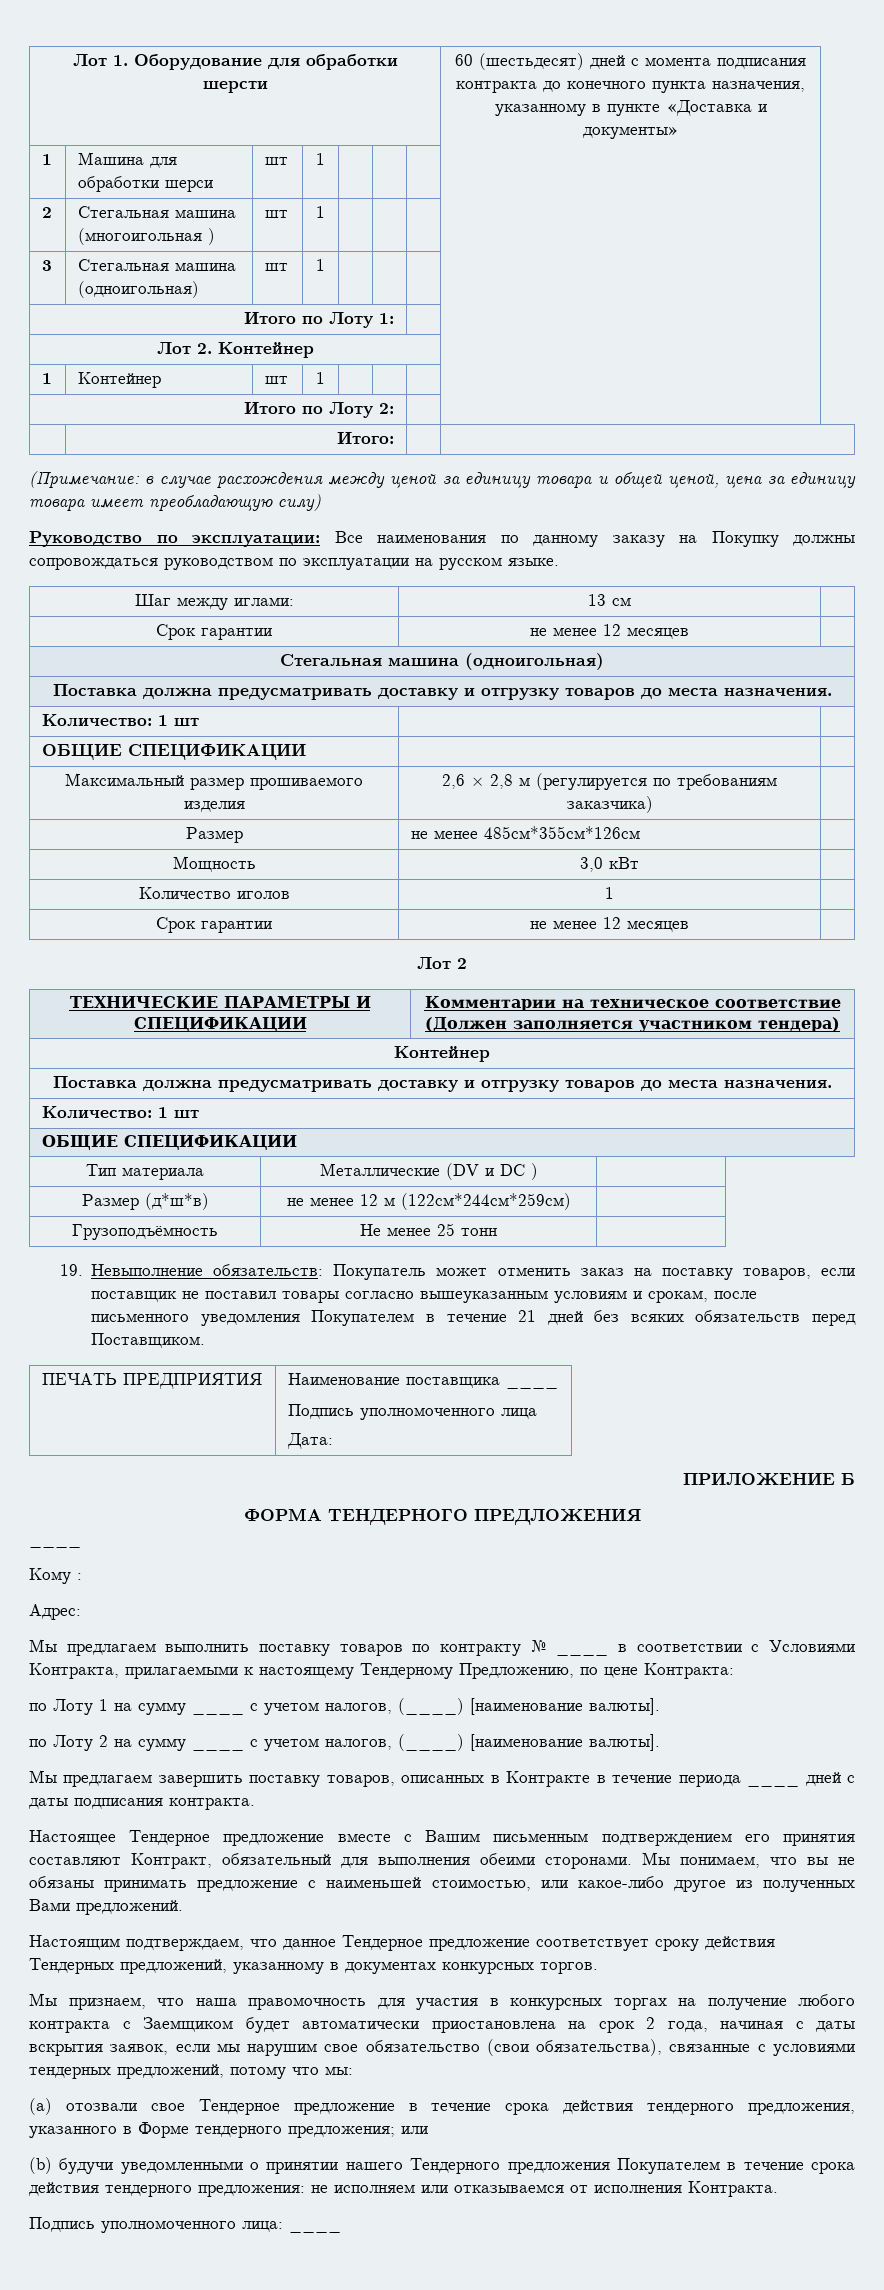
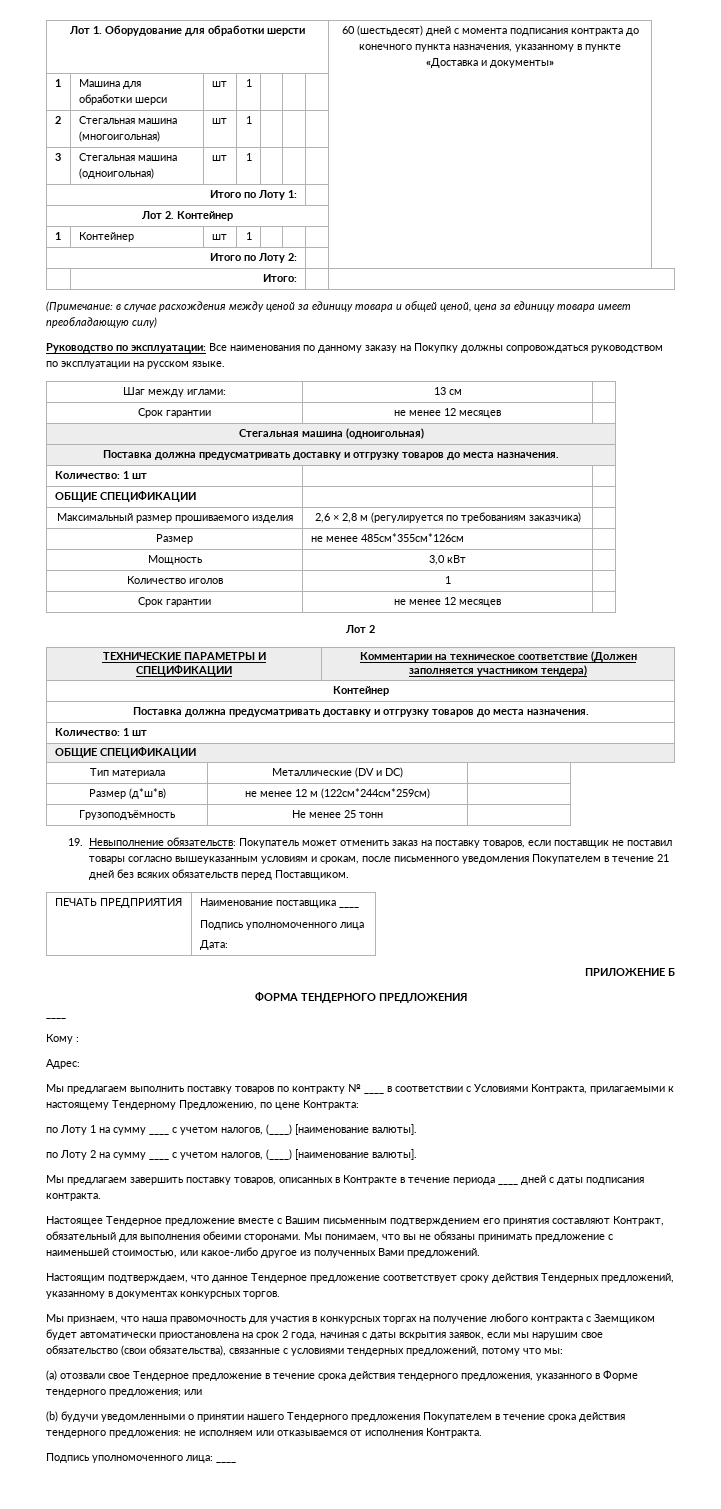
[77,228,215,245] (многоигольная ) -> [78,131,160,142] (многоигольная)
[499,1163,538,1180] DC ) -> [385,767,403,778] DC)

